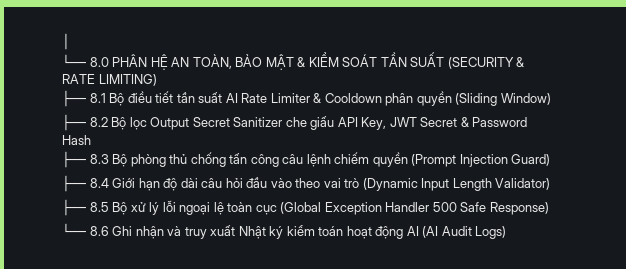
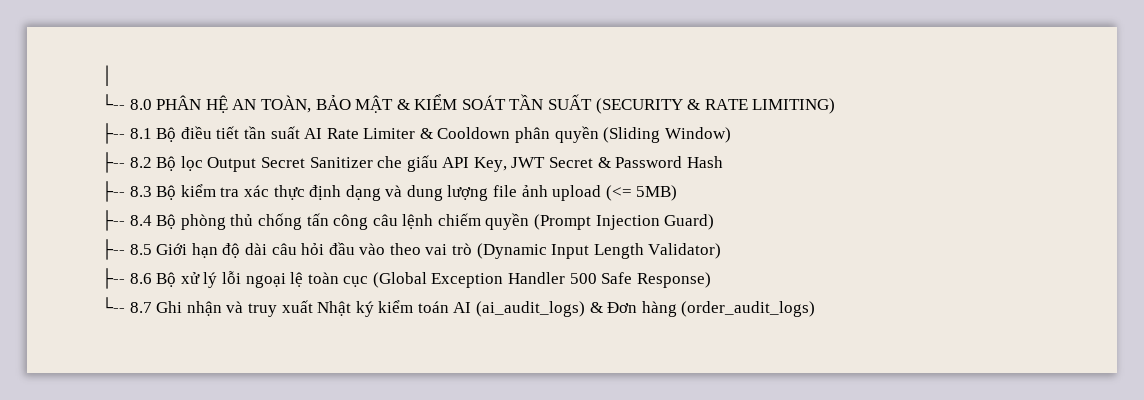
[62,54,86,67] └── -> [101,94,125,110] └--
[62,90,86,107] ├── -> [101,123,125,144] ├--
[62,114,86,131] ├── -> [101,152,125,173] ├--
[62,151,86,168] ├── -> [101,181,125,202] ├--
(128, 160) none -> [180,184,678,201] [101,210,177,231] kiểm tra xác thực định dạng và dung lượng file ảnh upload (<= 5MB) // ├-- 8.4 Bộ
[62,175,109,192] ├── 8.4 -> [101,239,152,260] ├-- 8.5
[62,199,109,216] ├── 8.5 -> [101,268,152,289] ├-- 8.6
[62,223,109,236] └── 8.6 -> [101,297,152,313] └-- 8.7
[346,226,507,239] hoạt động AI (AI Audit Logs) -> [453,301,816,317] AI (ai_audit_logs) & Đơn hàng (order_audit_logs)

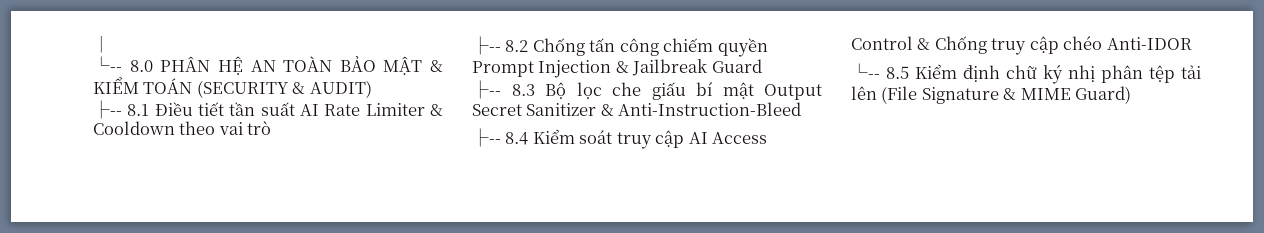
[260,95,311,113] TOÀN, -> [283,56,333,72] TOÀN
[461,94,836,114] SOÁT TẦN SUẤT (SECURITY & RATE LIMITING) -> [143,78,372,98] TOÁN (SECURITY & AUDIT)
[156,126,212,142] Bộ điều -> [154,102,193,116] Điều
[515,126,731,143] [101,152,723,173] [101,181,678,202] [101,210,715,231] [101,239,722,260] [101,268,711,289] [101,297,816,317] phân quyền (Sliding Window) // ├-- 8.2 Bộ lọc Output Secret Sanitizer che giấu API Key, JWT Secret & Password Hash // ├-- 8.3 Bộ kiểm tra xác thực định dạng và dung lượng file ảnh upload (<= 5MB) // ├-- 8.4 Bộ phòng thủ chống tấn công câu lệnh chiếm quyền (Prompt Injection Guard) // ├-- 8.5 Giới hạn độ dài câu hỏi đầu vào theo vai trò (Dynamic Input Length Validator) // ├-- 8.6 Bộ xử lý lỗi ngoại lệ toàn cục (Global Exception Handler 500 Safe Response) // └-- 8.7 Ghi nhận và truy xuất Nhật ký kiểm toán AI (ai_audit_logs) & Đơn hàng (order_audit_logs) -> [179,121,272,135] [472,36,768,57] [472,59,762,78] [472,80,822,100] [472,102,802,116] [472,128,768,149] [851,36,1192,55] [851,63,1201,84] [851,86,1132,104] theo vai trò // ├-- 8.2 Chống tấn công chiếm quyền Prompt Injection & Jailbreak Guard // ├-- 8.3 Bộ lọc che giấu bí mật Output Secret Sanitizer & Anti-Instruction-Bleed // ├-- 8.4 Kiểm soát truy cập AI Access Control & Chống truy cập chéo Anti-IDOR // └-- 8.5 Kiểm định chữ ký nhị phân tệp tải lên (File Signature & MIME Guard)

